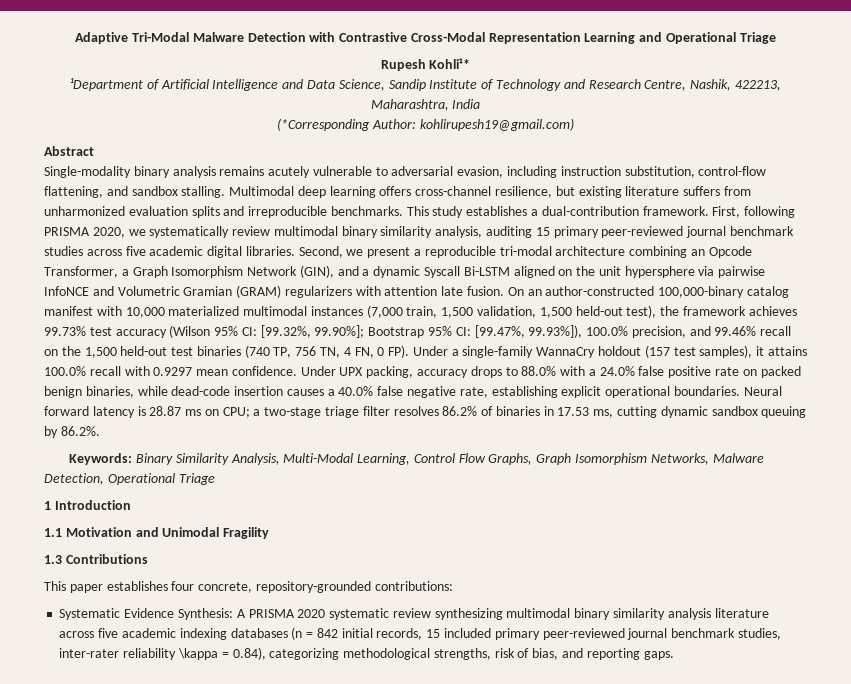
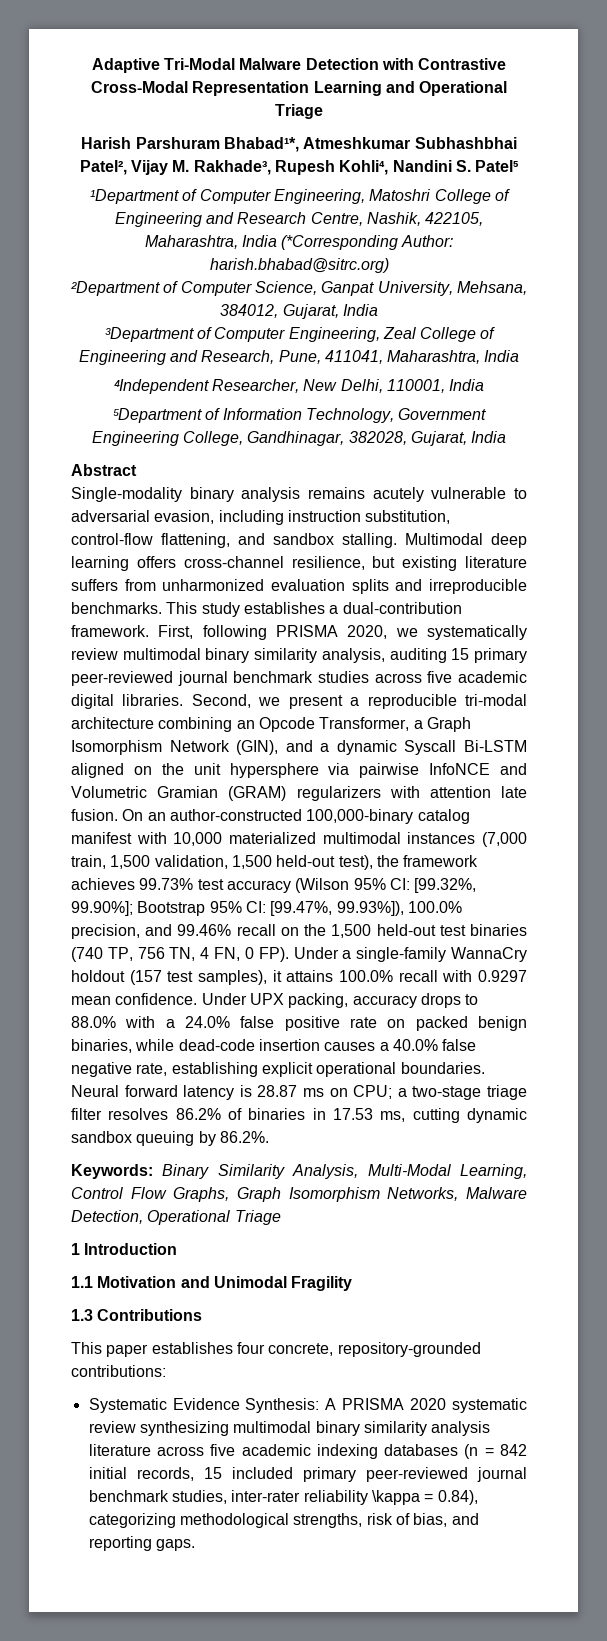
[380,58,471,71] [70,77,781,91] [370,99,481,111] [277,118,574,131] Rupesh Kohli¹* // ¹Department of Artificial Intelligence and Data Science, Sandip Institute of Technology and Research Centre, Nashik, 422213, Maharashtra, India // (*Corresponding Author: kohlirupesh19@gmail.com) -> [81,137,517,152] [79,160,519,175] [90,189,510,204] [114,212,484,227] [144,235,454,250] [209,258,389,273] [71,281,527,296] [220,304,378,319] [104,327,496,342] [78,350,520,365] [113,379,485,394] [112,408,487,423] [91,431,507,446] Harish Parshuram Bhabad¹*, Atmeshkumar Subhashbhai Patel², Vijay M. Rakhade³, Rupesh Kohli⁴, Nandini S. Patel⁵ // ¹Department of Computer Engineering, Matoshri College of Engineering and Research Centre, Nashik, 422105, Maharashtra, India (*Corresponding Author: harish.bhabad@sitrc.org) // ²Department of Computer Science, Ganpat University, Mehsana, 384012, Gujarat, India // ³Department of Computer Engineering, Zeal College of Engineering and Research, Pune, 411041, Maharashtra, India // ⁴Independent Researcher, New Delhi, 110001, India // ⁵Department of Information Technology, Government Engineering College, Gandhinagar, 382028, Gujarat, India

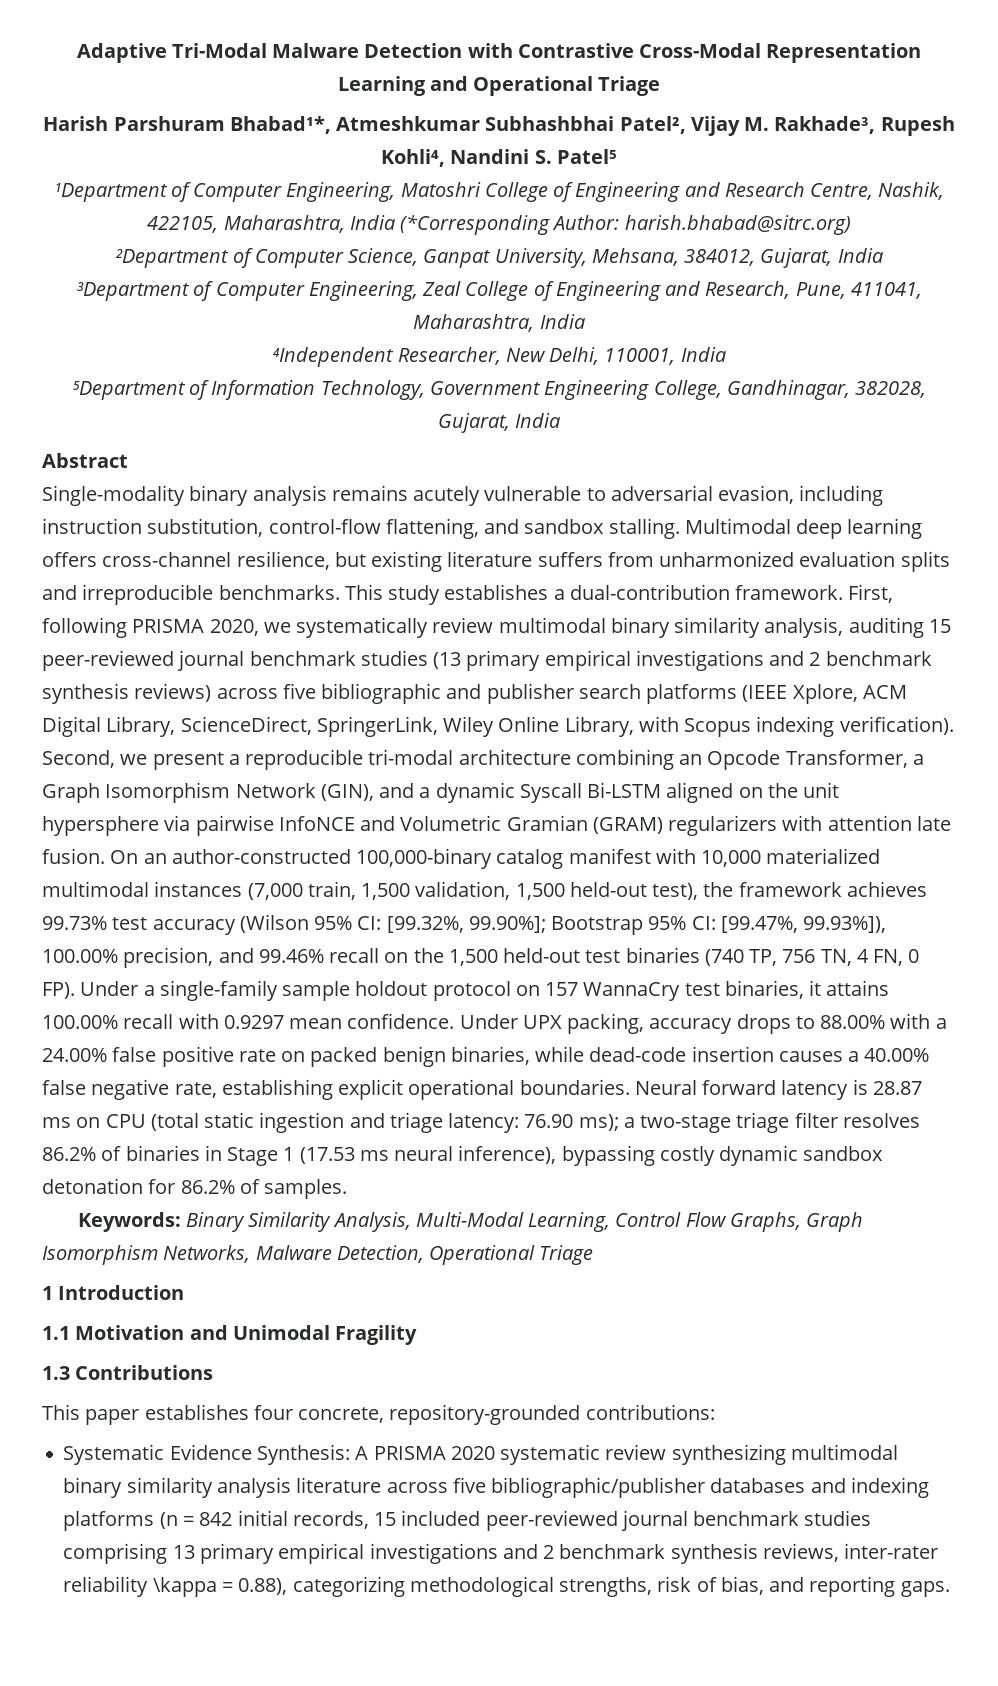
[474,648,527,663] [71,671,528,686] [71,694,184,709] primary peer-reviewed journal benchmark studies across five academic digital libraries. -> [42,650,932,671] [42,683,907,704] [42,716,954,737] peer-reviewed journal benchmark studies (13 primary empirical investigations and 2 benchmark synthesis reviews) across five bibliographic and publisher search platforms (IEEE Xplore, ACM Digital Library, ScienceDirect, SpringerLink, Wiley Online Library, with Scopus indexing verification).
[407,901,462,913] 100.0% -> [42,949,118,963] 100.00%
[450,947,527,962] [71,970,267,985] WannaCry holdout (157 test samples), -> [282,980,804,1001] sample holdout protocol on 157 WannaCry test binaries,
[339,970,393,982] 100.0% -> [42,1015,118,1029] 100.00%
[71,1016,116,1028] 88.0% -> [820,1015,886,1029] 88.00%
[185,1016,230,1028] 24.0% -> [42,1048,107,1062] 24.00%
[392,1039,438,1051] 40.0% -> [864,1048,930,1062] 40.00%
[353,1085,393,1099] CPU; -> [105,1112,619,1133] CPU (total static ingestion and triage latency: 76.90 ms);
[333,1108,527,1123] [71,1131,269,1146] 17.53 ms, cutting dynamic sandbox queuing by 86.2%. -> [227,1145,884,1166] [42,1178,348,1199] Stage 1 (17.53 ms neural inference), bypassing costly dynamic sandbox detonation for 86.2% of samples.
[241,1444,459,1459] academic indexing databases -> [491,1477,929,1498] [63,1511,155,1531] bibliographic/publisher databases and indexing platforms
[302,1467,527,1482] [88,1490,227,1504] primary peer-reviewed journal benchmark studies, -> [485,1510,872,1531] [63,1543,839,1564] peer-reviewed journal benchmark studies comprising 13 primary empirical investigations and 2 benchmark synthesis reviews,
[437,1490,478,1505] 0.84), -> [238,1578,288,1595] 0.88),

